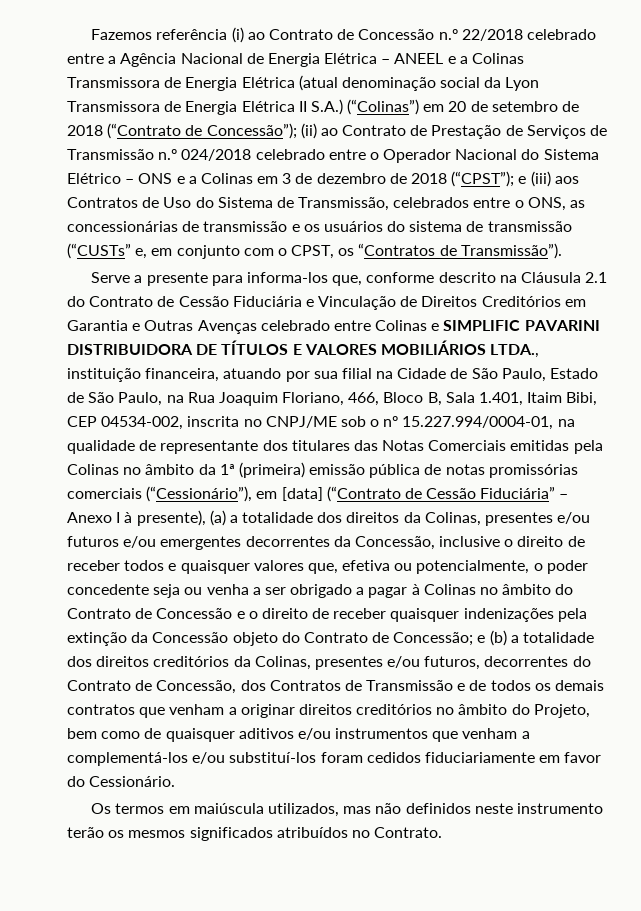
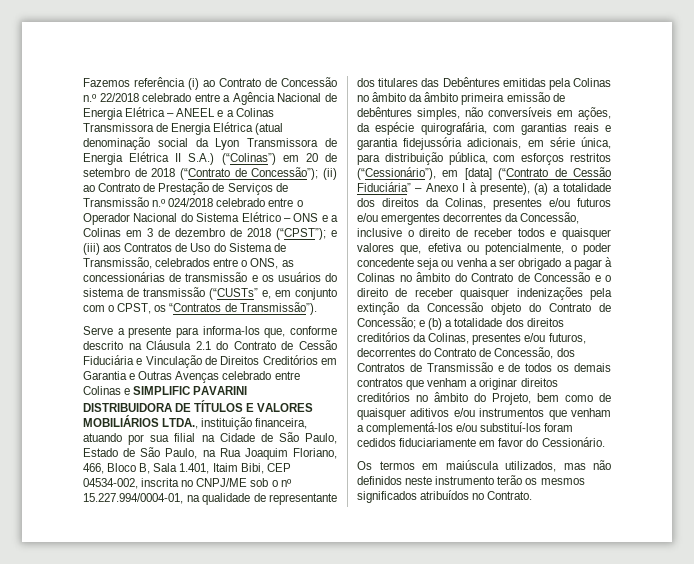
[382,440,507,451] Notas Comerciais -> [442,77,500,87] Debêntures
[219,462,578,478] [67,488,142,499] 1ª (primeira) emissão pública de notas promissórias comerciais -> [424,92,565,105] [357,107,611,120] [357,122,611,135] [357,137,611,150] [357,152,611,165] âmbito primeira emissão de debêntures simples, não conversíveis em ações, da espécie quirografária, com garantias reais e garantia fidejussória adicionais, em série única, para distribuição pública, com esforços restritos

